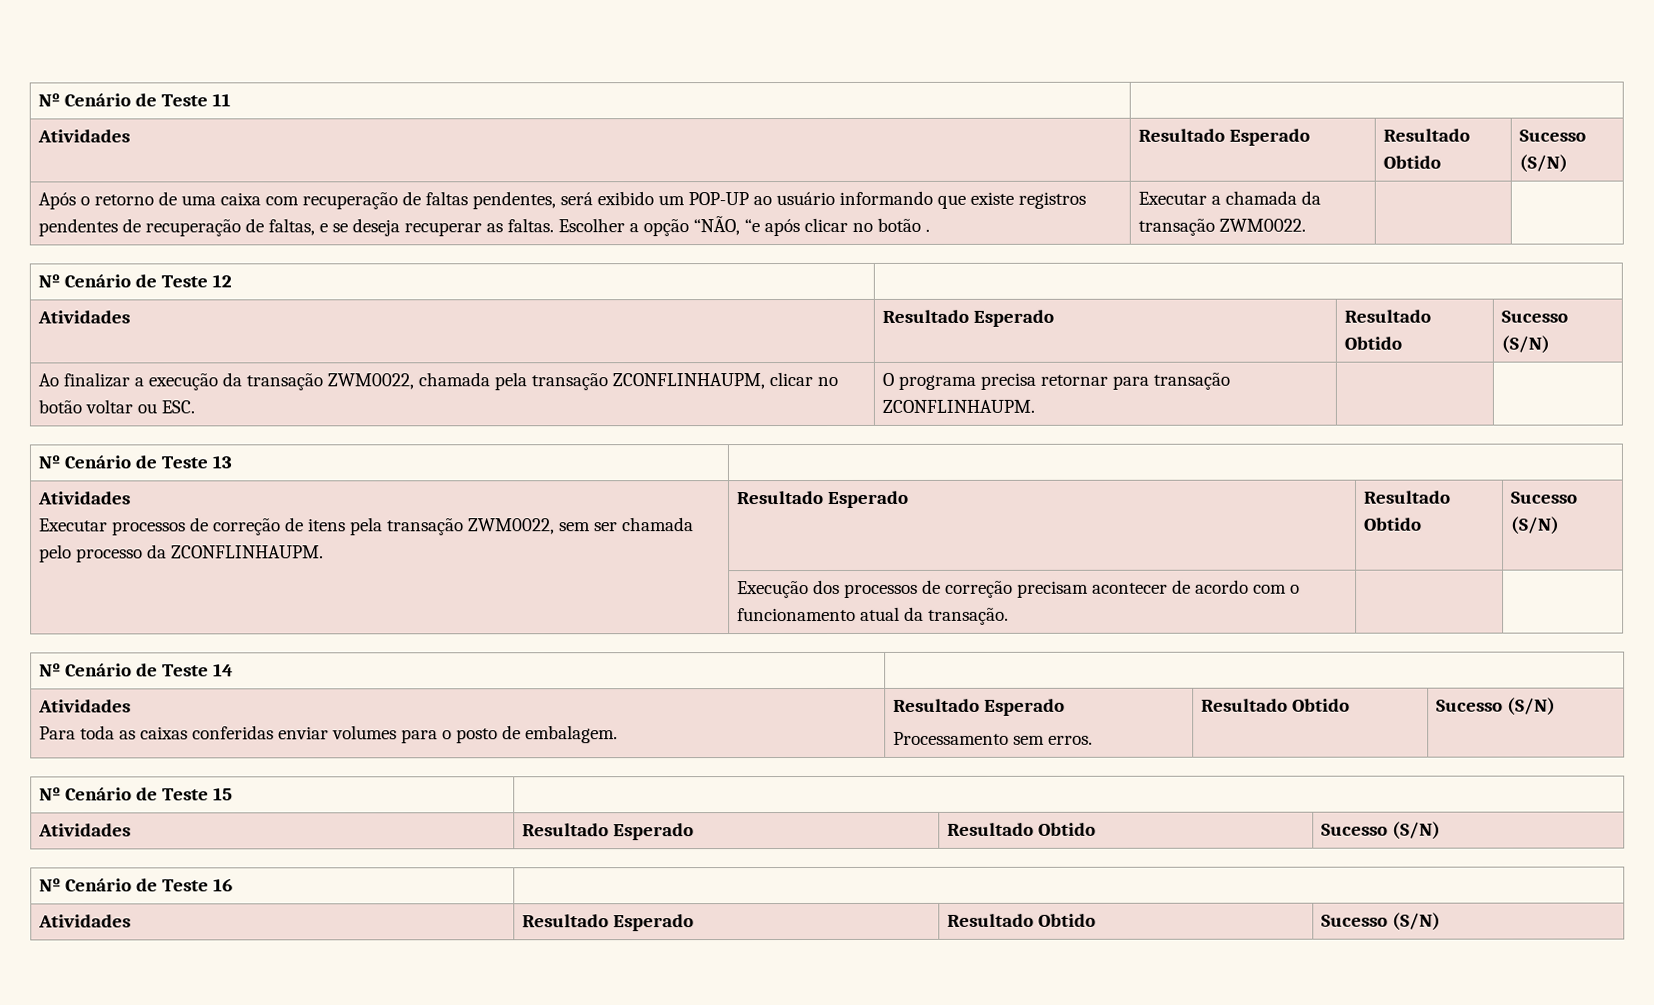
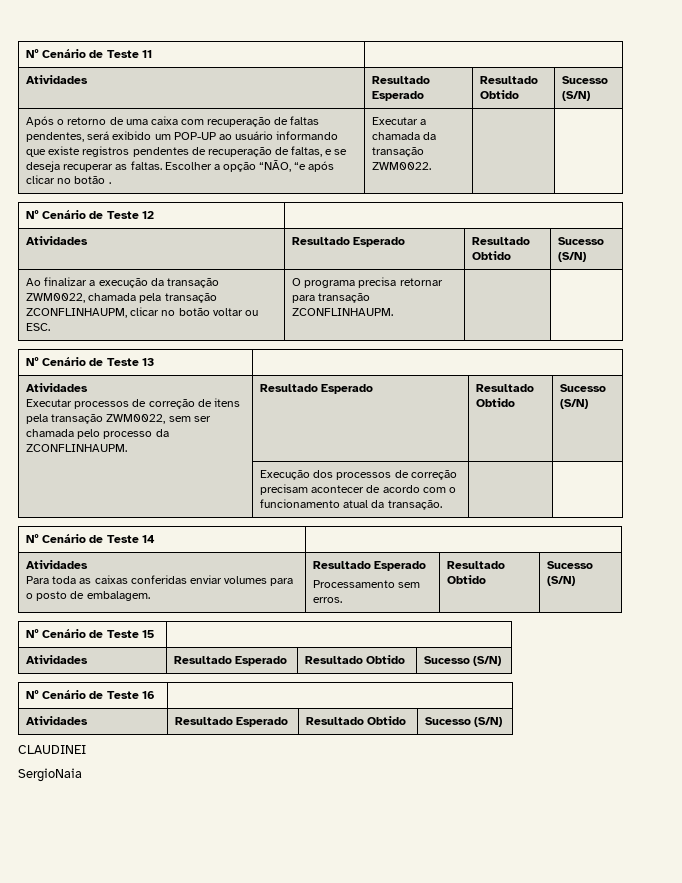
(1442, 921) none -> [18,745,86,754] [18,768,82,782] // CLAUDINEI // SergioNaia

